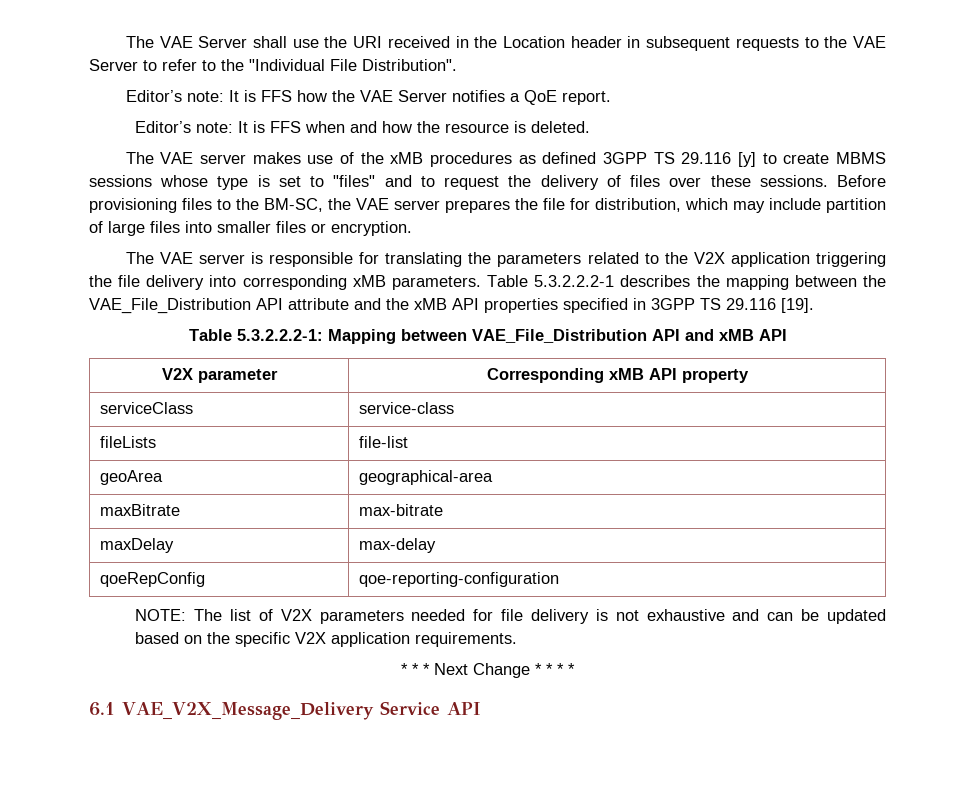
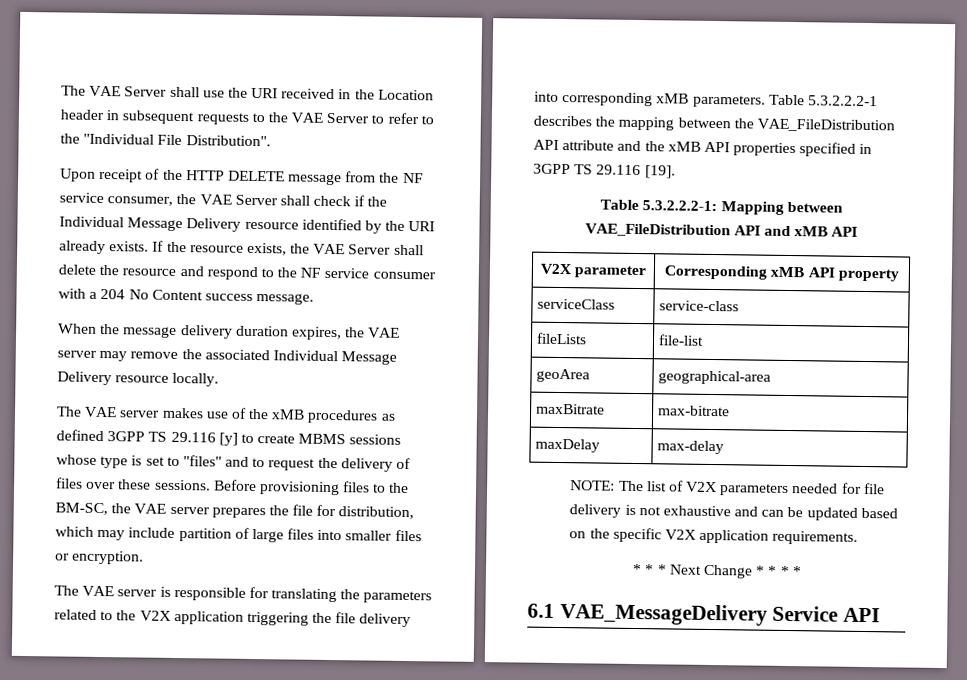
[125,90,611,105] [135,121,591,133] Editor’s note: It is FFS how the VAE Server notifies a QoE report. // Editor’s note: It is FFS when and how the resource is deleted. -> [60,168,424,186] [59,192,388,207] [59,216,436,234] [59,240,424,256] [58,264,436,281] [58,288,315,305] [58,323,401,341] [57,349,398,365] [57,371,220,387] Upon receipt of the HTTP DELETE message from the NF service consumer, the VAE Server shall check if the Individual Message Delivery resource identified by the URI already exists. If the resource exists, the VAE Server shall delete the resource and respond to the NF service consumer with a 204 No Content success message. // When the message delivery duration expires, the VAE server may remove the associated Individual Message Delivery resource locally.
[89,298,251,314] VAE_File_Distribution -> [756,118,895,133] VAE_FileDistribution
[471,329,647,343] VAE_File_Distribution -> [584,223,731,238] VAE_FileDistribution
[99,572,205,587] [358,572,559,587] // qoeRepConfig | qoe-reporting-configuration -> (725, 447) none
[122,702,374,720] VAE_V2X_Message_Delivery -> [559,603,768,626] VAE_MessageDelivery

